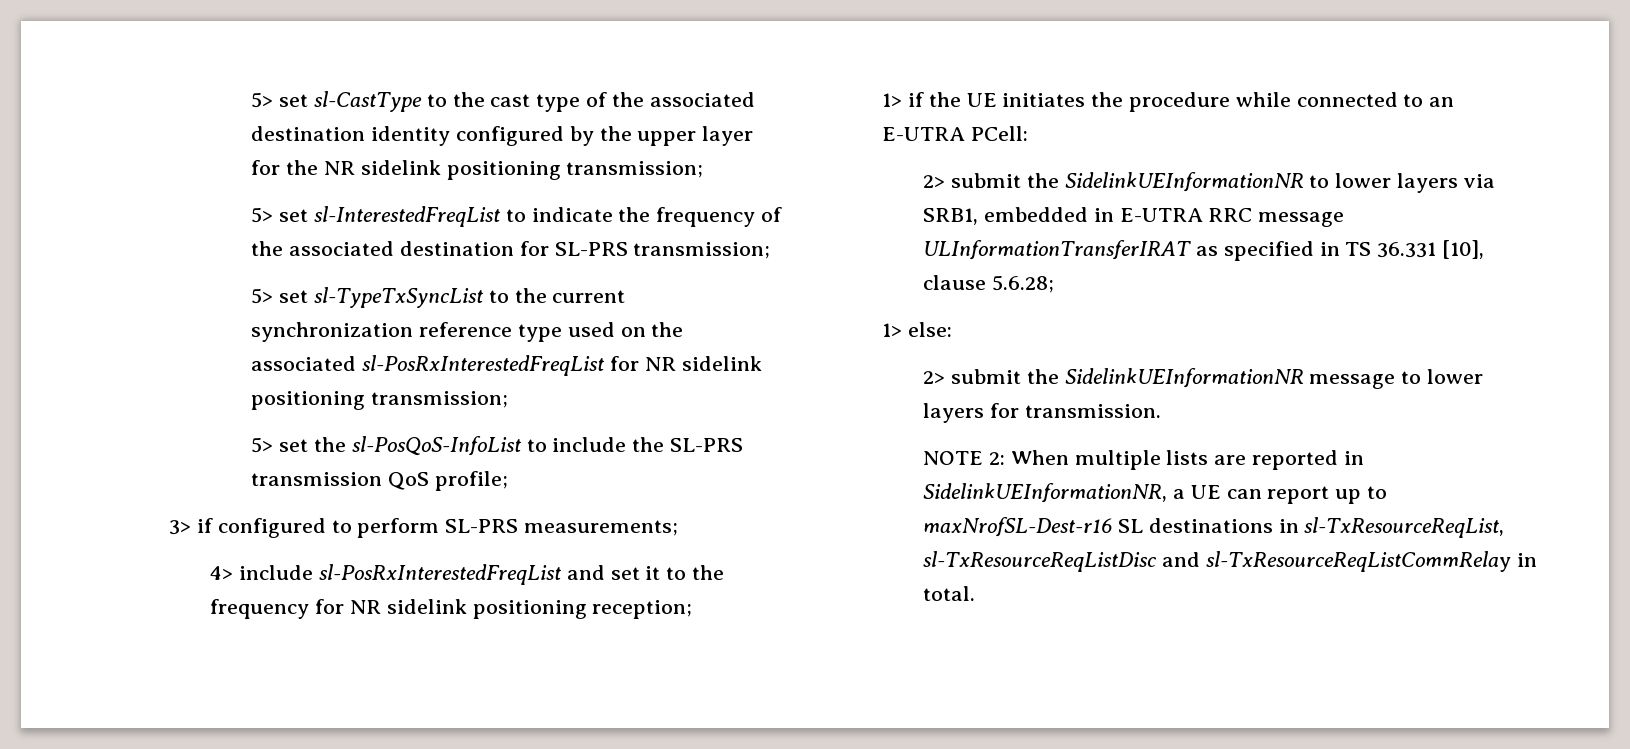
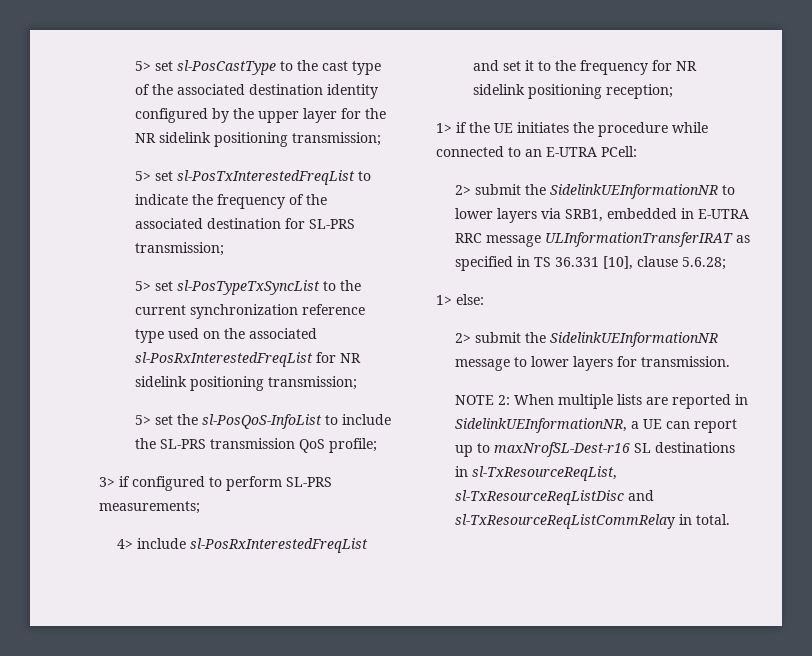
[251,91,423,112] 5> set sl-CastType -> [135,60,277,75] 5> set sl-PosCastType
[314,206,502,227] sl-InterestedFreqList -> [177,170,356,185] sl-PosTxInterestedFreqList
[314,287,485,308] sl-TypeTxSyncList -> [177,280,321,295] sl-PosTypeTxSyncList

